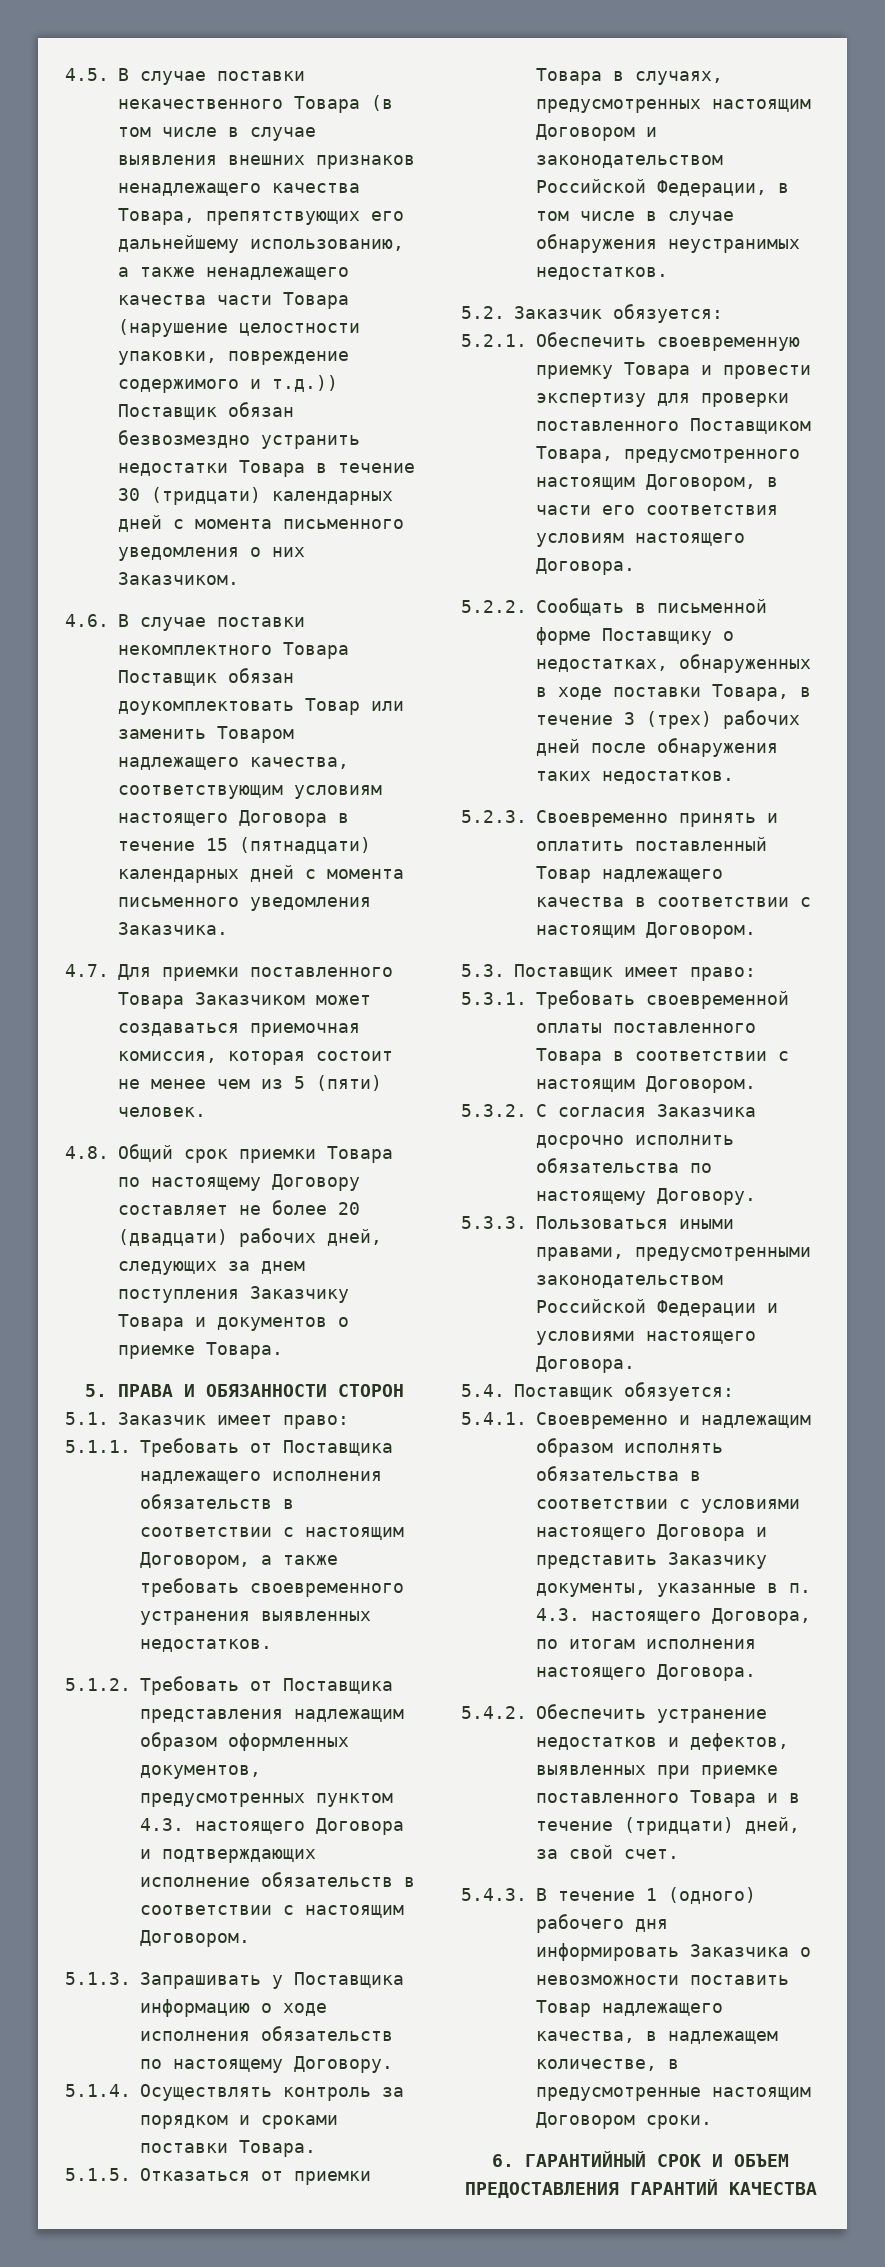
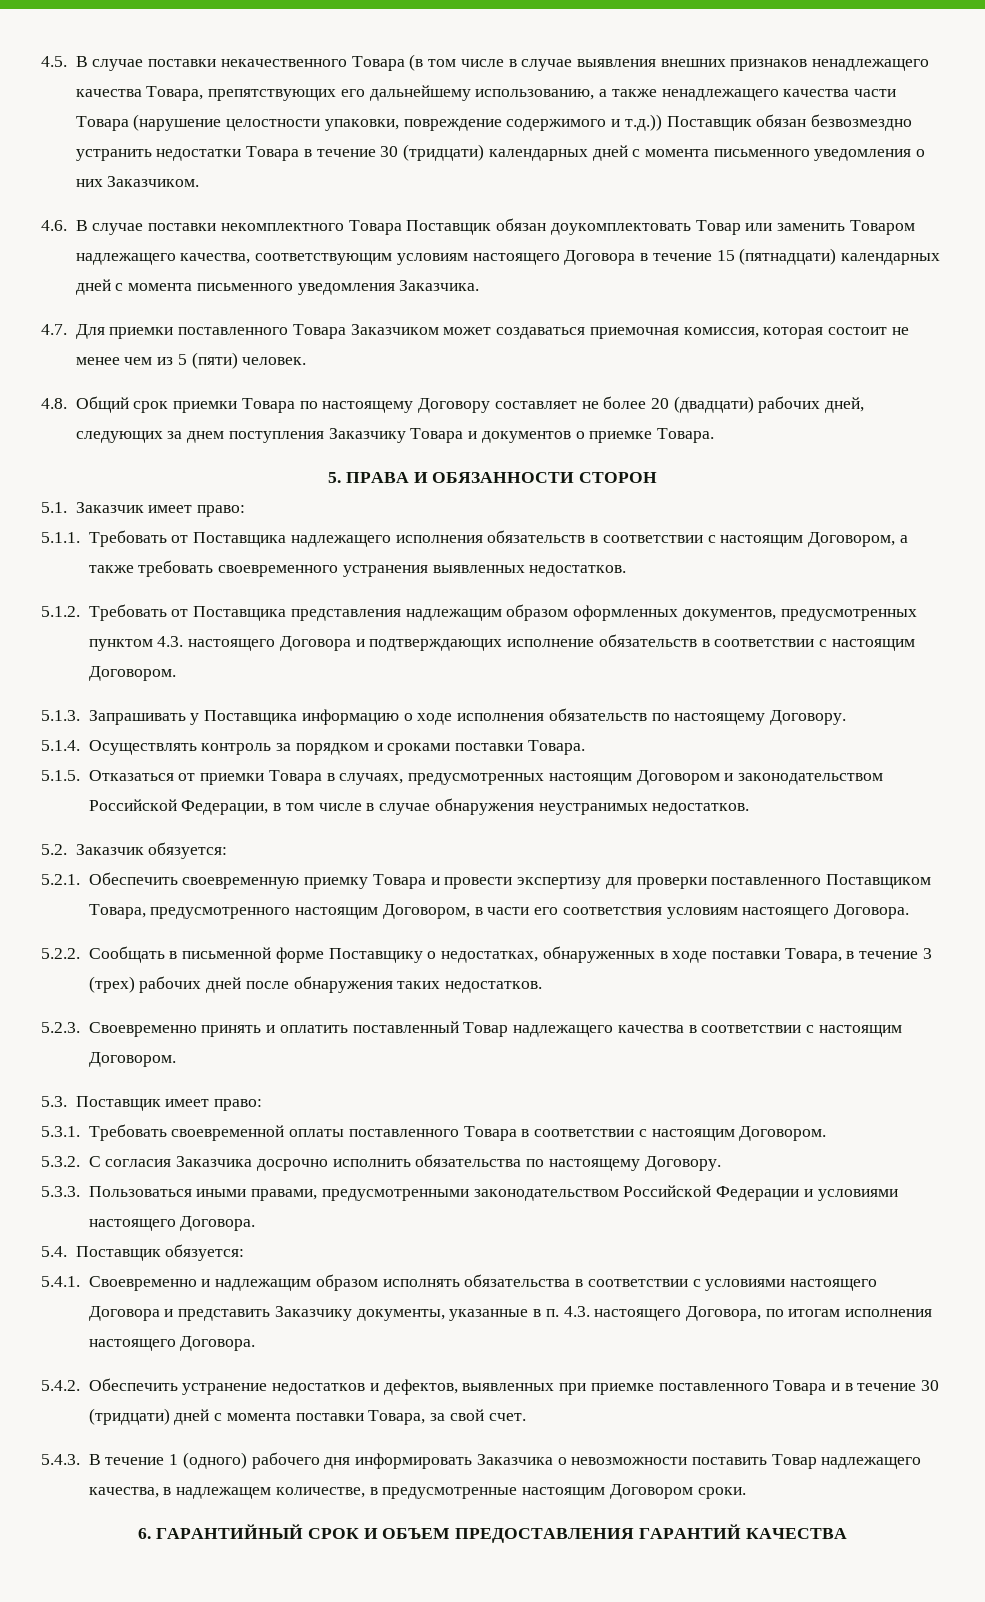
[624,1817,800,1835] (тридцати) дней, -> [921,1380,940,1391] [88,1408,426,1425] 30 (тридцати) дней с момента поставки Товара,

